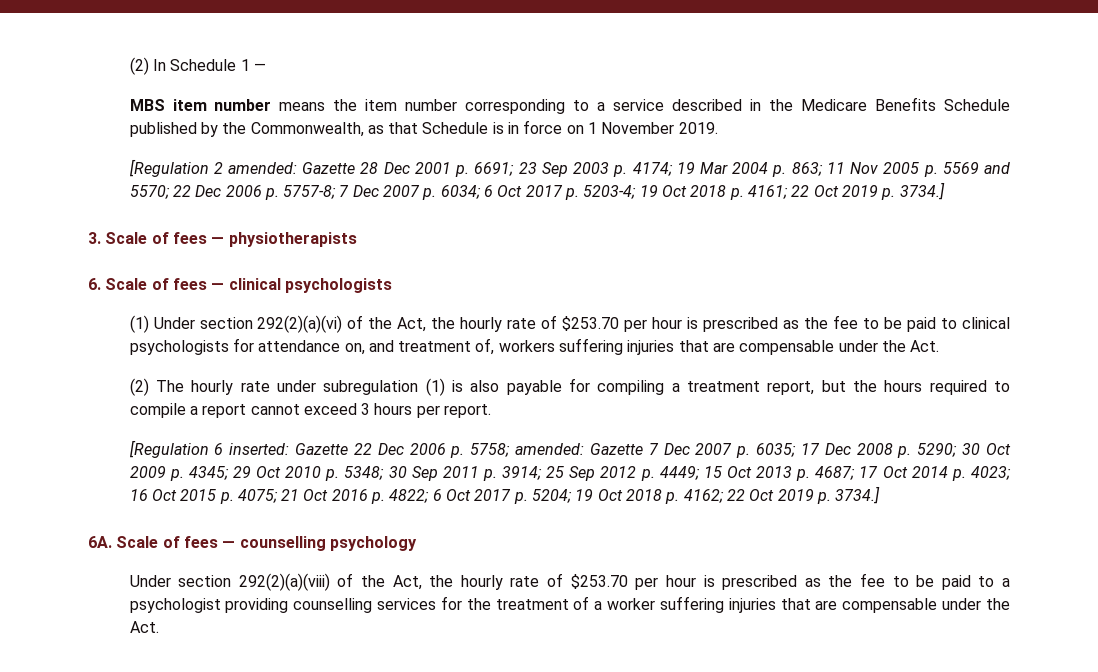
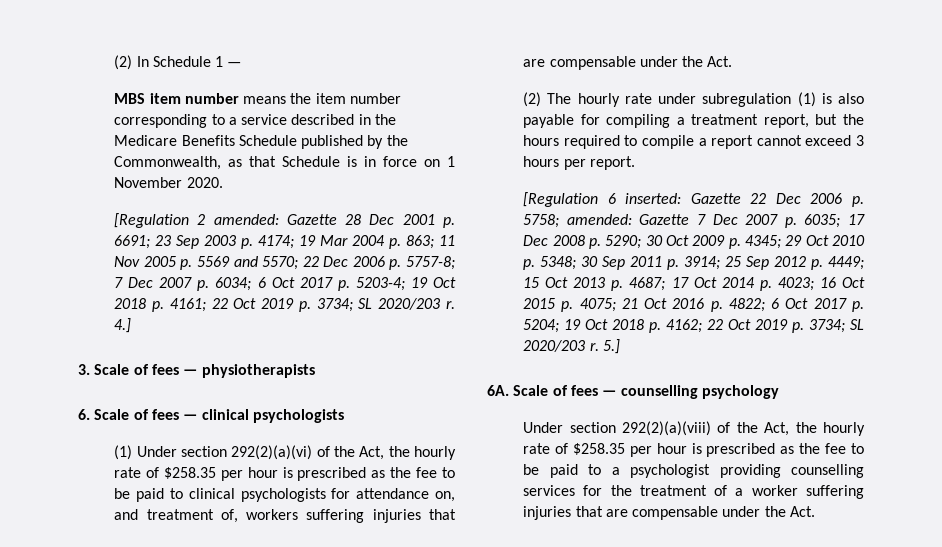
[678,122,718,134] 2019. -> [186,177,223,188] 2020.
[899,182,945,200] 3734.] -> [316,298,455,312] [114,318,132,333] 3734; SL 2020/203 r. 4.]
[562,316,620,331] $253.70 -> [163,467,216,479] $258.35
[835,486,881,504] 3734.] -> [809,319,864,333] [523,339,620,354] 3734; SL 2020/203 r. 5.]
[570,574,628,589] $253.70 -> [572,443,625,455] $258.35

